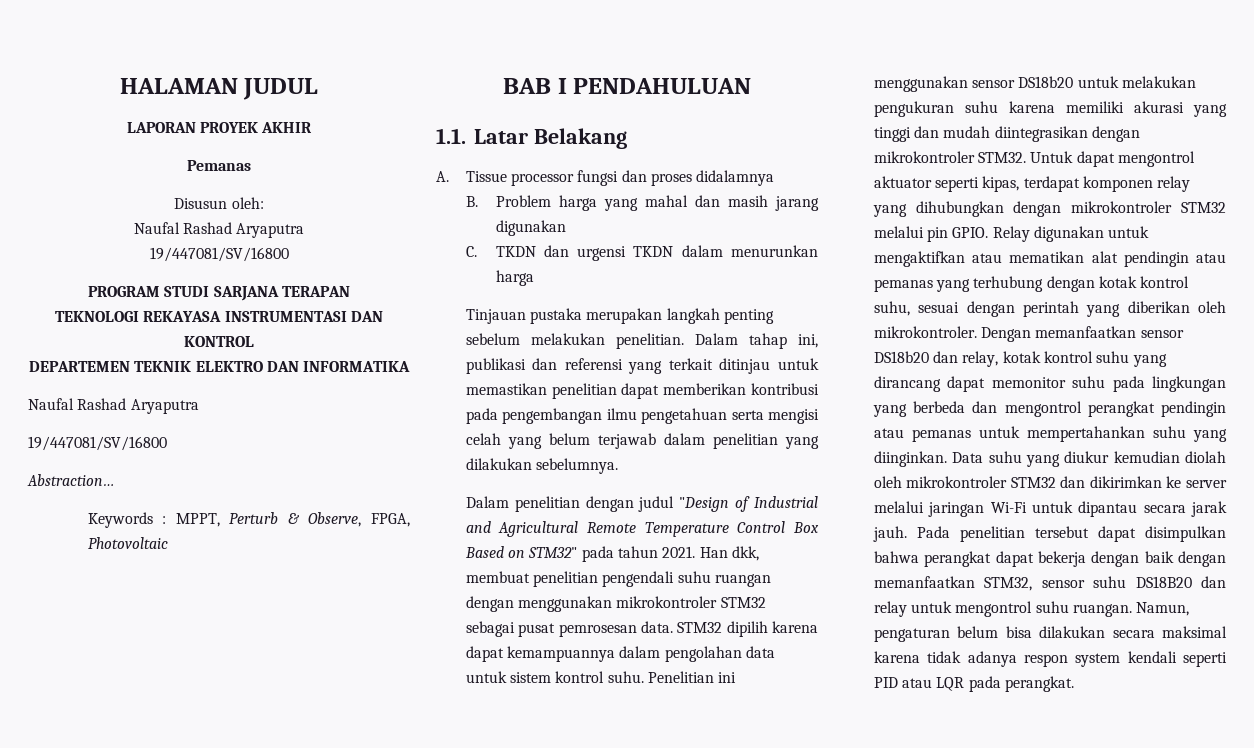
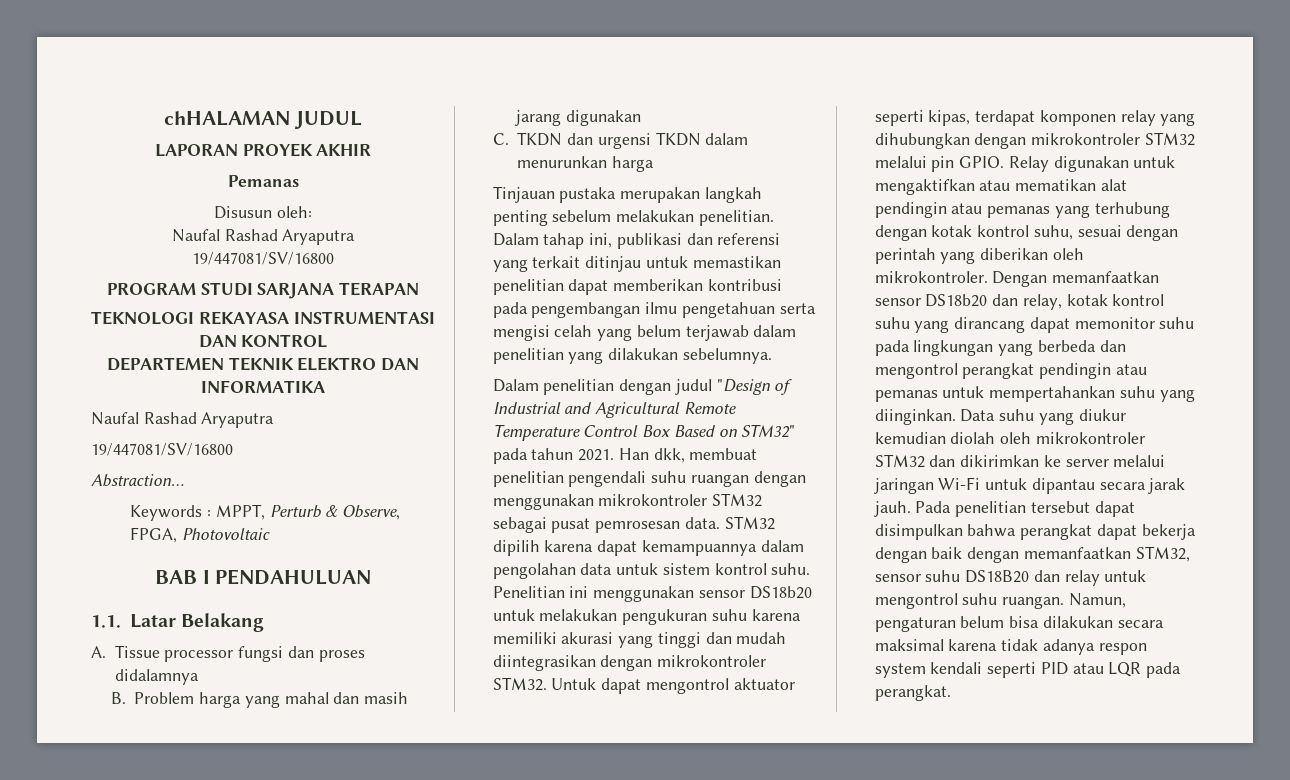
[119,78,238,94] HALAMAN -> [164,111,291,126] chHALAMAN

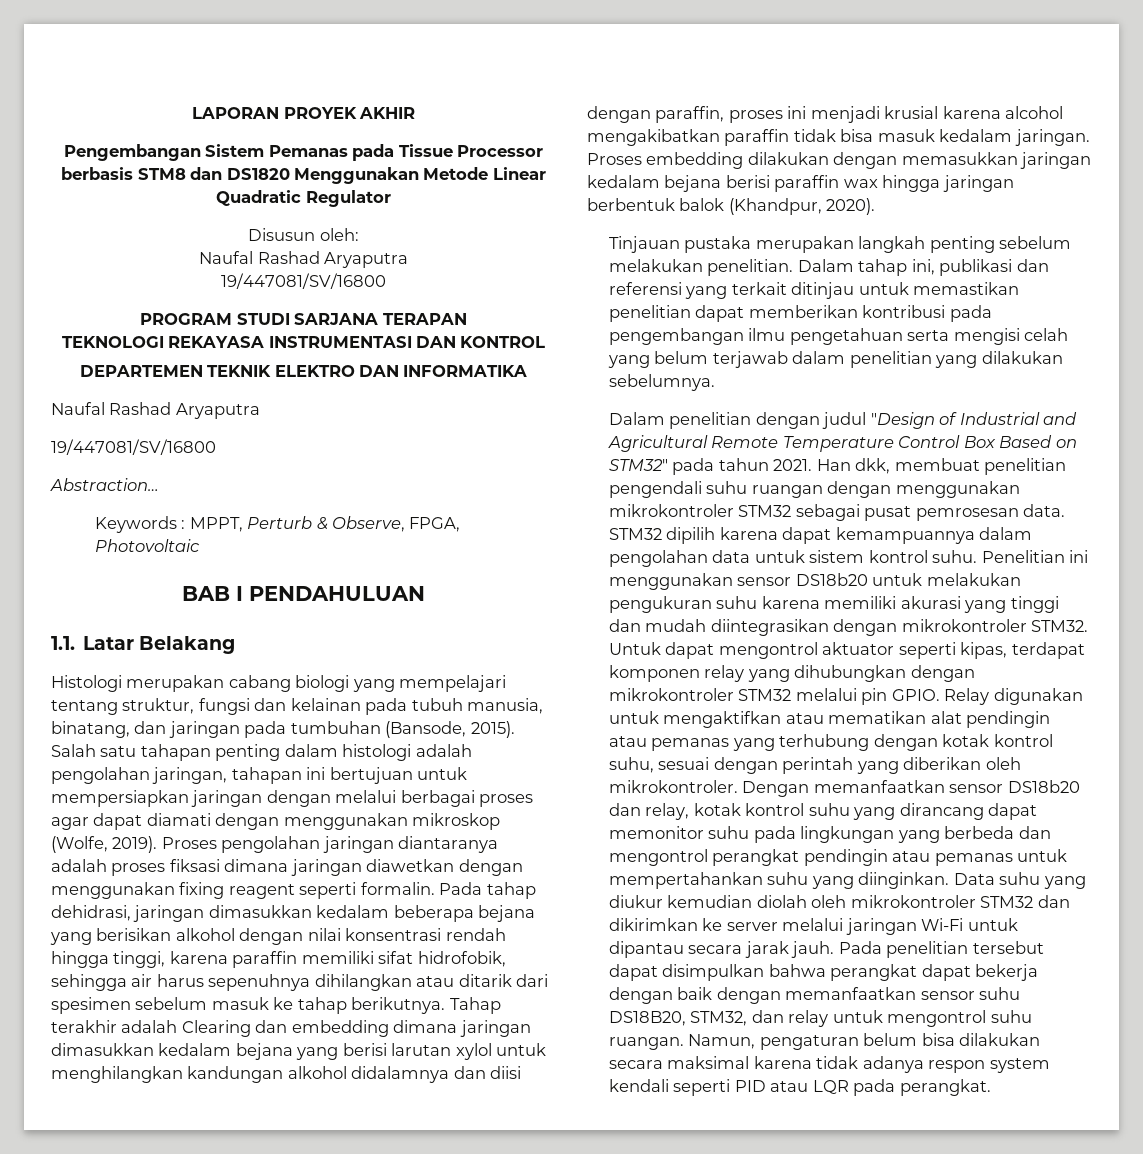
[164,111,362,129] chHALAMAN JUDUL // -> (192, 113) none
(372, 150) none -> [63,144,265,161] Pengembangan Sistem
(299, 181) none -> [352,144,544,161] [61,167,546,184] [216,190,391,207] pada Tissue Processor berbasis STM8 dan DS1820 Menggunakan Metode Linear Quadratic Regulator
[91,645,365,662] [114,669,199,685] [110,692,409,708] [515,110,642,126] [492,132,749,149] [517,156,655,172] A. Tissue processor fungsi dan proses didalamnya // B. Problem harga yang mahal dan masih jarang digunakan // C. TKDN dan urgensi TKDN dalam menurunkan harga -> [51,675,507,692] [51,698,544,715] [51,721,515,738] [51,744,472,761] [51,767,468,784] [51,790,534,807] [51,813,501,830] [51,836,499,853] [51,859,523,876] [51,882,536,899] [51,905,536,922] [50,928,506,945] [51,951,506,968] [51,974,549,991] [51,997,501,1014] [51,1020,531,1037] [51,1043,547,1060] [51,1066,522,1083] [587,106,1064,123] [587,129,1090,146] [587,152,1092,169] [587,175,1014,192] [587,198,876,215] Histologi merupakan cabang biologi yang mempelajari tentang struktur, fungsi dan kelainan pada tubuh manusia, binatang, dan jaringan pada tumbuhan (Bansode, 2015). Salah satu tahapan penting dalam histologi adalah pengolahan jaringan, tahapan ini bertujuan untuk mempersiapkan jaringan dengan melalui berbagai proses agar dapat diamati dengan menggunakan mikroskop (Wolfe, 2019). Proses pengolahan jaringan diantaranya adalah proses fiksasi dimana jaringan diawetkan dengan menggunakan fixing reagent seperti formalin. Pada tahap dehidrasi, jaringan dimasukkan kedalam beberapa bejana yang berisikan alkohol dengan nilai konsentrasi rendah hingga tinggi, karena paraffin memiliki sifat hidrofobik, sehingga air harus sepenuhnya dihilangkan atau ditarik dari spesimen sebelum masuk ke tahap berikutnya. Tahap terakhir adalah Clearing dan embedding dimana jaringan dimasukkan kedalam bejana yang berisi larutan xylol untuk menghilangkan kandungan alkohol didalamnya dan diisi dengan paraffin, proses ini menjadi krusial karena alcohol mengakibatkan paraffin tidak bisa masuk kedalam jaringan. Proses embedding dilakukan dengan memasukkan jaringan kedalam bejana berisi paraffin wax hingga jaringan berbentuk balok (Khandpur, 2020).
[1135,546,1190,562] STM32, -> (917, 993) none
[965,570,1030,583] DS18B20 -> [608,1011,748,1026] DS18B20, STM32,

